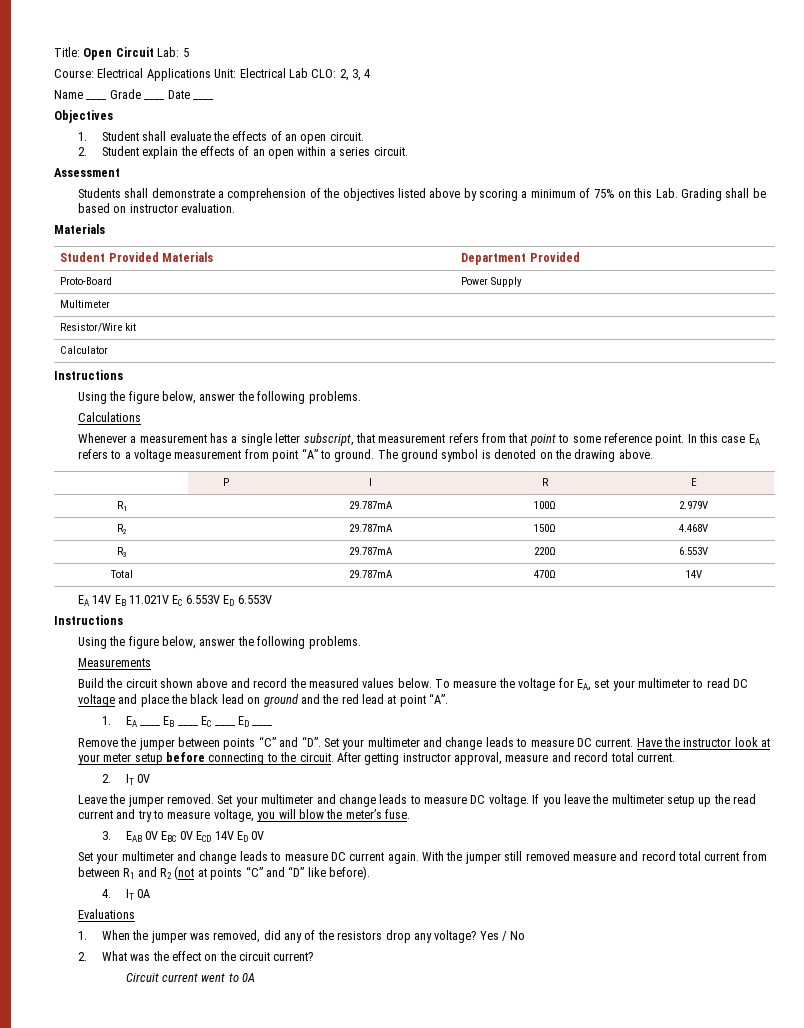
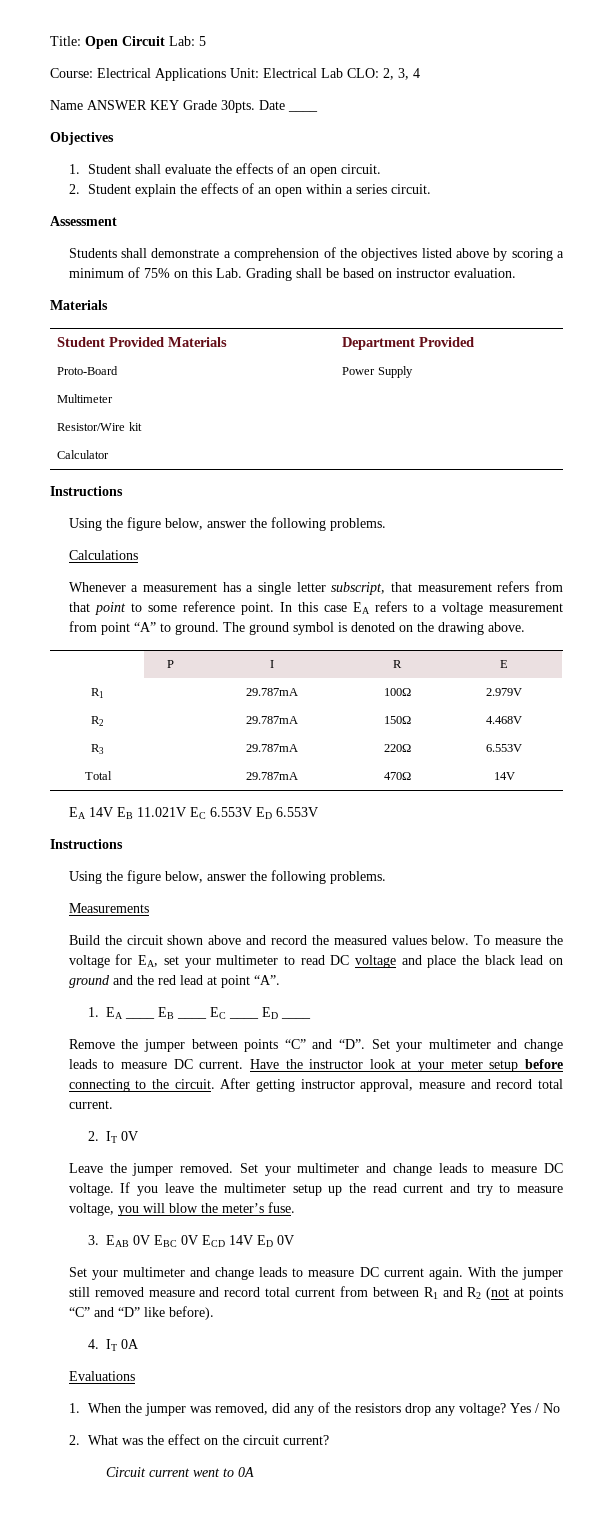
[86,99,107,100] [109,89,141,99] [144,99,165,100] ____ Grade ____ -> [87,100,255,113] ANSWER KEY Grade 30pts.

